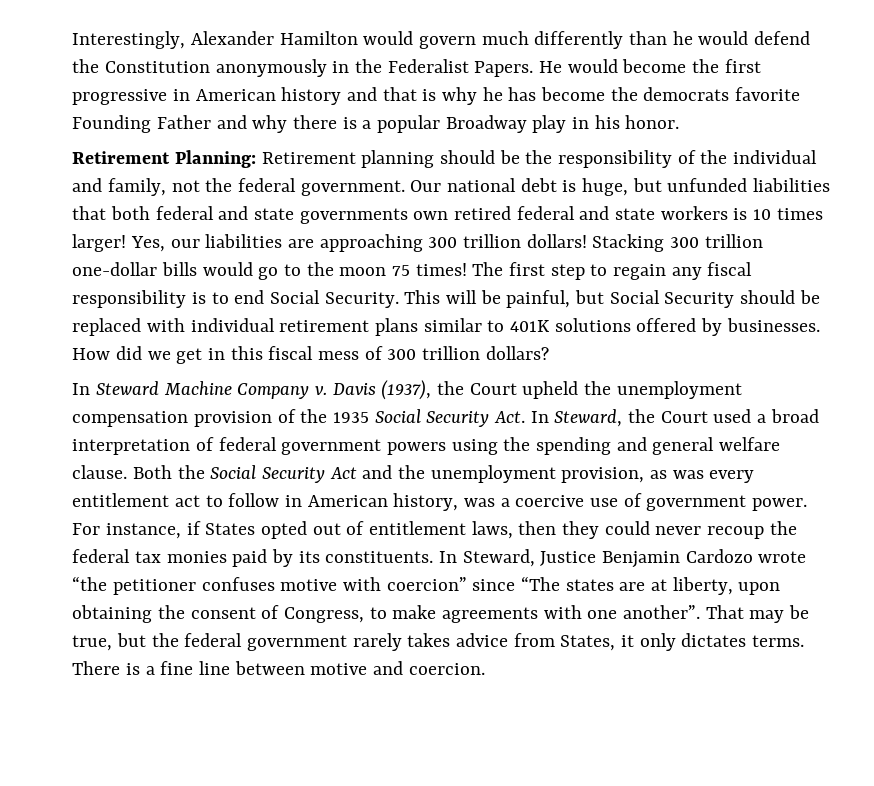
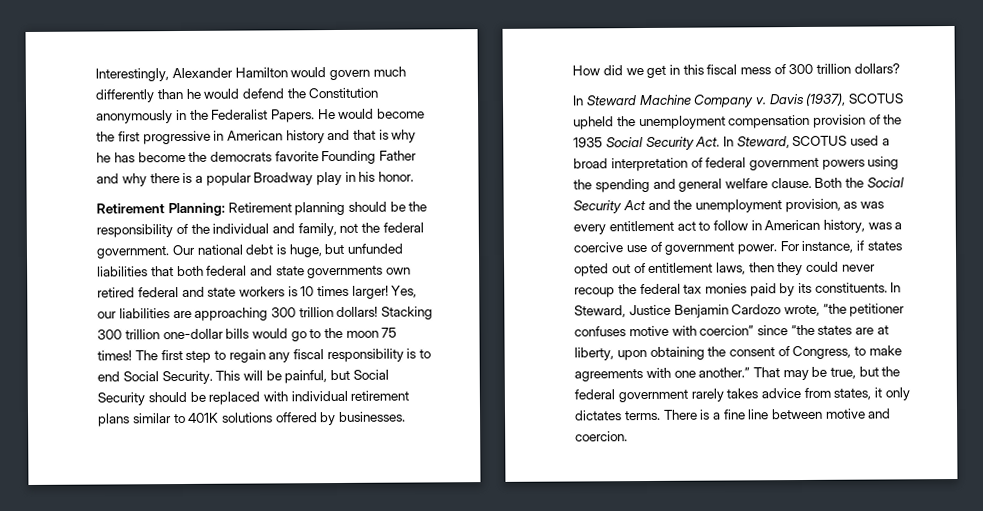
[436,381,517,395] the Court -> [847,93,904,104] SCOTUS
[627,409,708,423] the Court -> [792,135,848,147] SCOTUS
[205,523,256,535] States -> [866,241,902,251] states
[758,551,807,563] wrote -> [784,304,821,317] wrote,
[520,576,560,591] “The -> [790,324,815,336] “the
[622,605,700,619] another”. -> [698,367,751,378] another.”
[560,635,616,651] States, -> [833,388,872,400] states,

